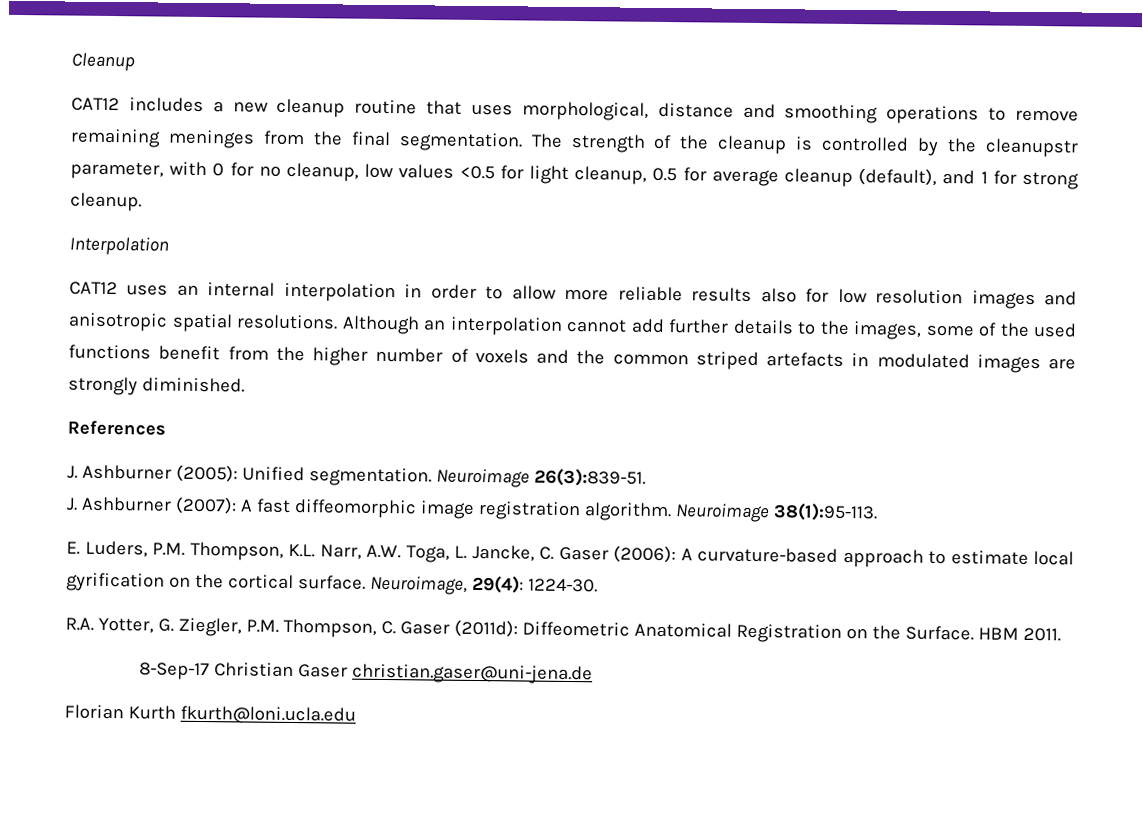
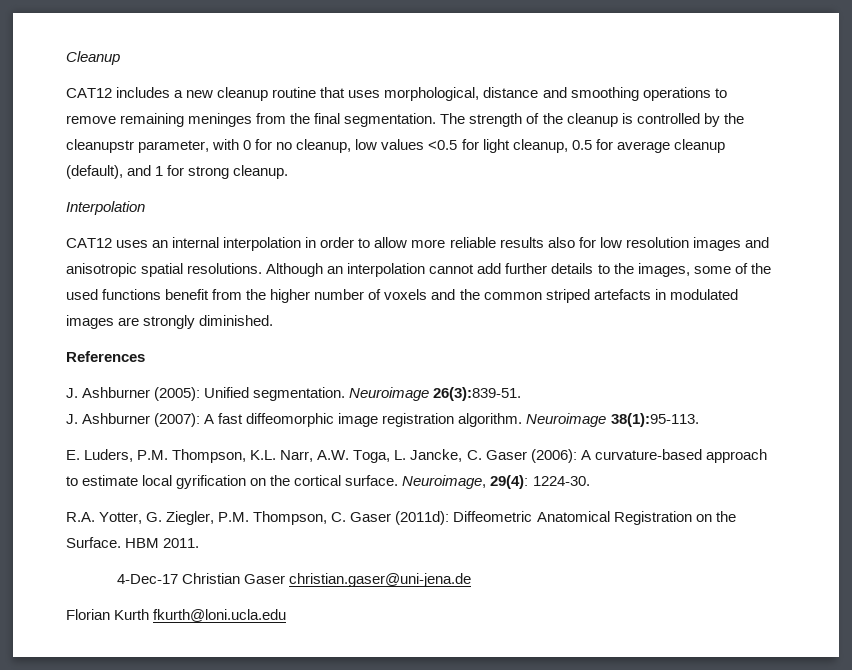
[139,662,211,681] 8-Sep-17 -> [116,574,178,584] 4-Dec-17

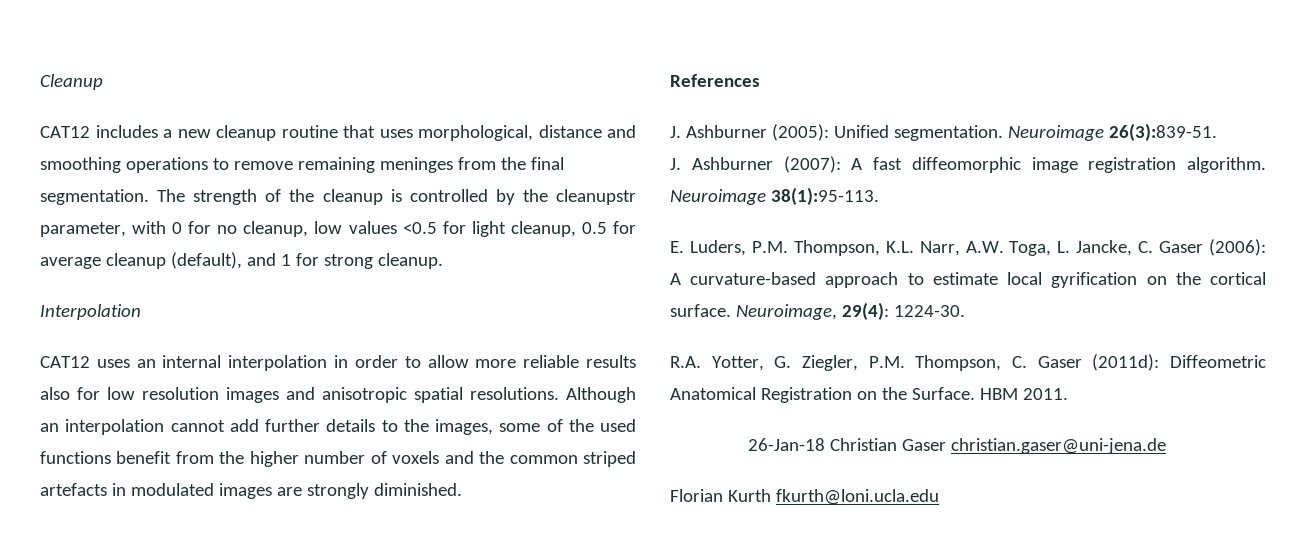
[116,574,178,584] 4-Dec-17 -> [748,438,826,451] 26-Jan-18

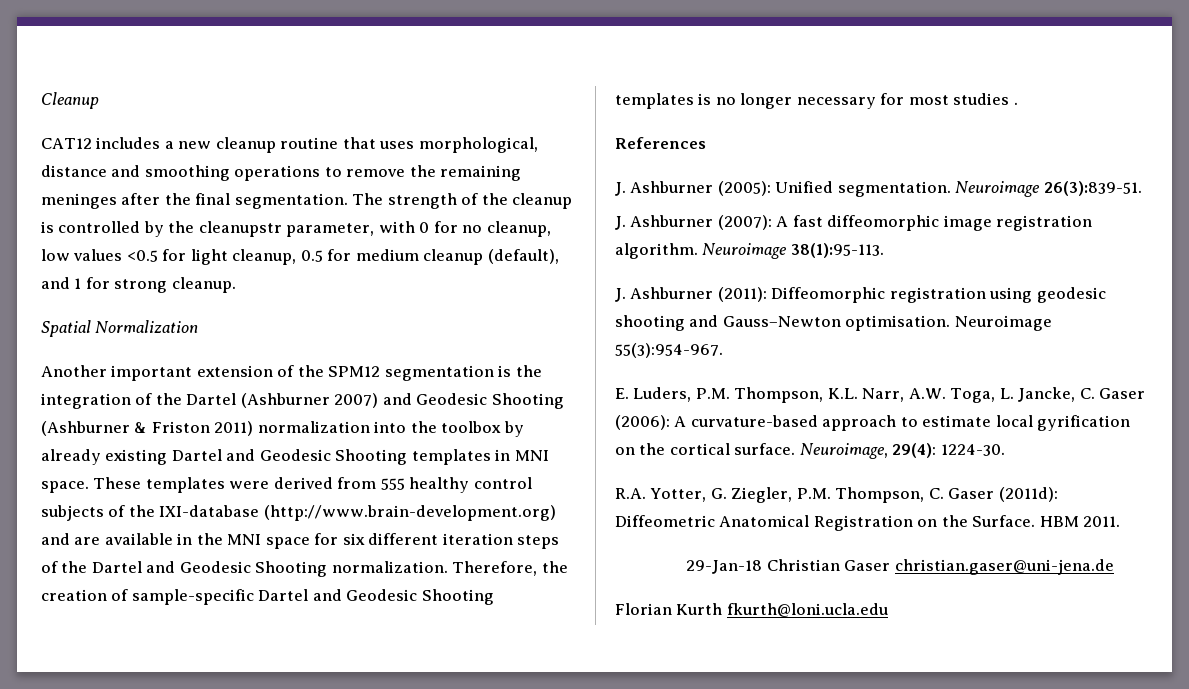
(293, 165) none -> [409,165,436,177] the
[457,157,496,170] from -> [121,193,161,205] after
[40,257,101,269] average -> [355,249,419,261] medium
[40,304,141,320] [40,355,637,371] [40,387,636,403] [40,419,636,435] [40,451,636,467] [40,483,462,499] Interpolation // CAT12 uses an internal interpolation in order to allow more reliable results also for low resolution images and anisotropic spatial resolutions. Although an interpolation cannot add further details to the images, some of the used functions benefit from the higher number of voxels and the common striped artefacts in modulated images are strongly diminished. -> [41,320,199,337] [41,365,542,381] [41,393,564,409] [41,421,524,437] [41,449,549,465] [41,477,532,493] [41,505,556,521] [41,533,560,549] [41,561,568,577] [41,589,494,605] [615,93,1018,109] Spatial Normalization // Another important extension of the SPM12 segmentation is the integration of the Dartel (Ashburner 2007) and Geodesic Shooting (Ashburner & Friston 2011) normalization into the toolbox by already existing Dartel and Geodesic Shooting templates in MNI space. These templates were derived from 555 healthy control subjects of the IXI-database (http://www.brain-development.org) and are available in the MNI space for six different iteration steps of the Dartel and Geodesic Shooting normalization. Therefore, the creation of sample-specific Dartel and Geodesic Shooting templates is no longer necessary for most studies .
(879, 196) none -> [615,287,1106,303] [615,315,1052,331] [615,343,723,358] // J. Ashburner (2011): Diffeomorphic registration using geodesic shooting and Gauss–Newton optimisation. Neuroimage 55(3):954-967.
[748,438,826,451] 26-Jan-18 -> [686,560,763,574] 29-Jan-18

